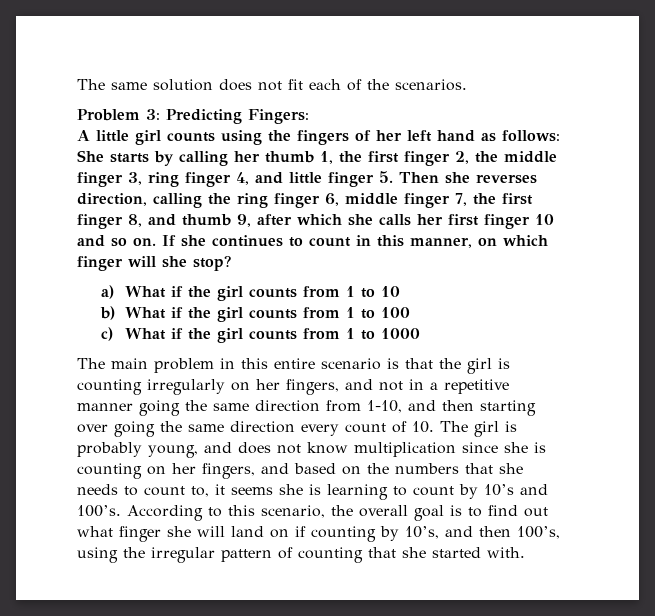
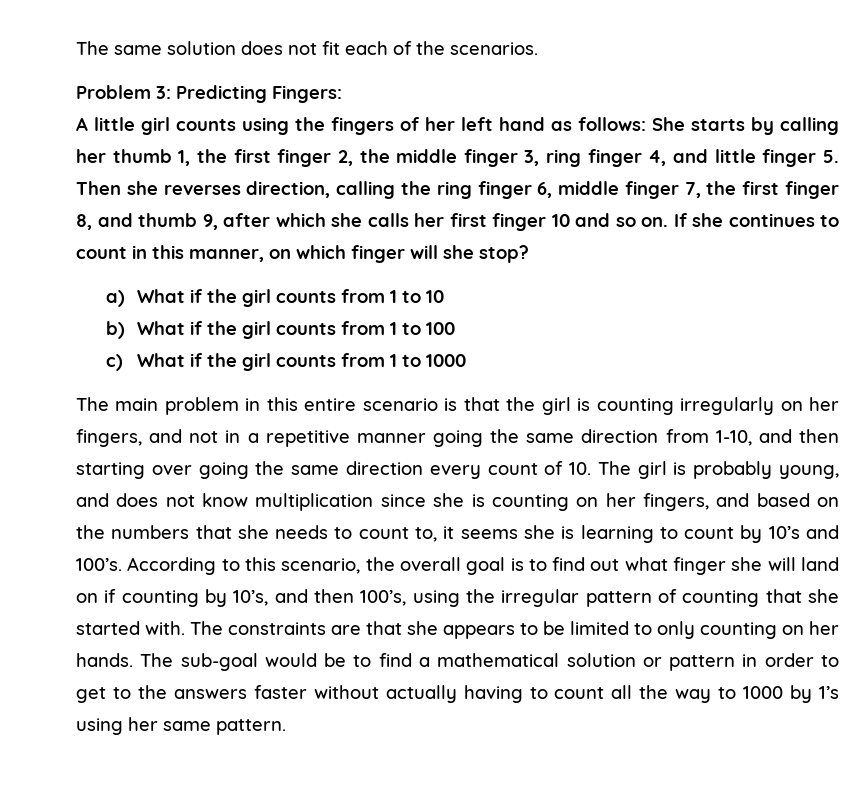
(525, 552) none -> [190,621,839,639] [76,653,840,671] [76,685,839,703] [76,717,286,735] The constraints are that she appears to be limited to only counting on her hands. The sub-goal would be to find a mathematical solution or pattern in order to get to the answers faster without actually having to count all the way to 1000 by 1’s using her same pattern.

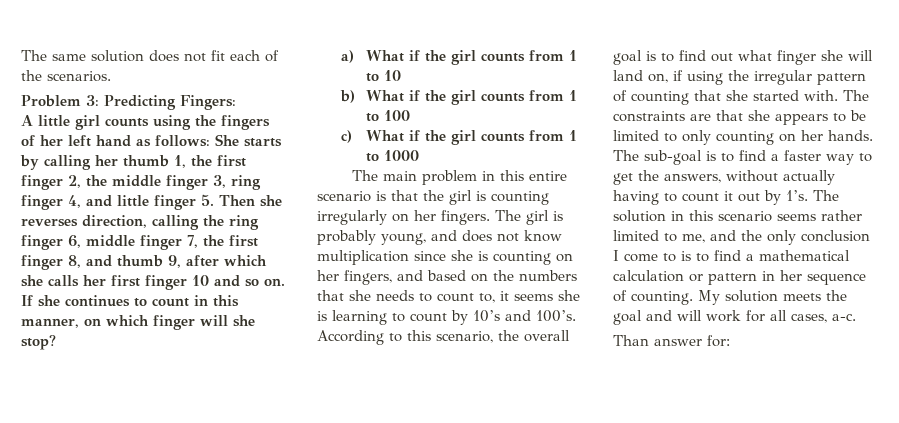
[76,429,839,447] [76,461,592,479] fingers, and not in a repetitive manner going the same direction from 1-10, and then starting over going the same direction every count of 10. -> [441,210,490,225] fingers.
[76,589,407,607] on if counting by 10’s, and then 100’s, -> [648,70,683,83] on, if
[264,653,840,671] [76,685,307,703] would be to find a mathematical solution or pattern in order to get to the answers faster -> [706,150,872,165] [613,170,721,185] is to find a faster way to get the answers,
[611,685,839,703] [76,717,286,735] all the way to 1000 by 1’s using her same pattern. -> [724,190,839,205] [613,210,862,222] [613,230,870,245] [613,250,850,262] [613,270,866,285] [613,290,847,305] [613,310,856,325] [613,335,730,347] it out by 1’s. The solution in this scenario seems rather limited to me, and the only conclusion I come to is to find a mathematical calculation or pattern in her sequence of counting. My solution meets the goal and will work for all cases, a-c. // Than answer for:

